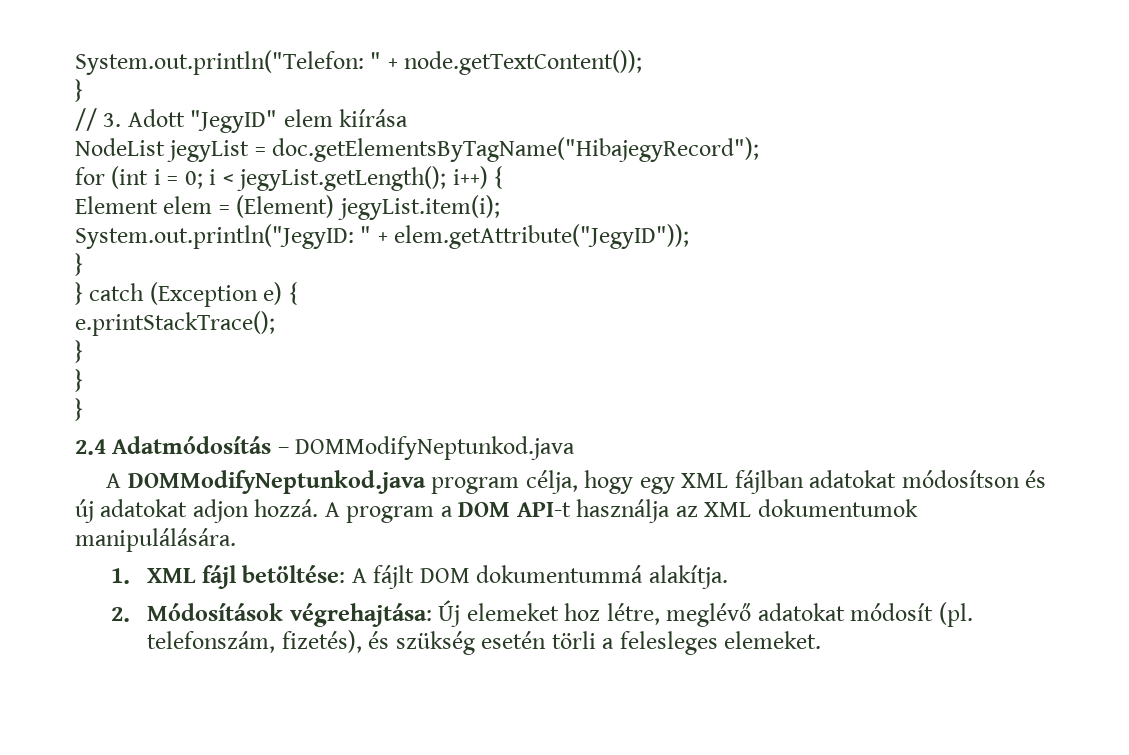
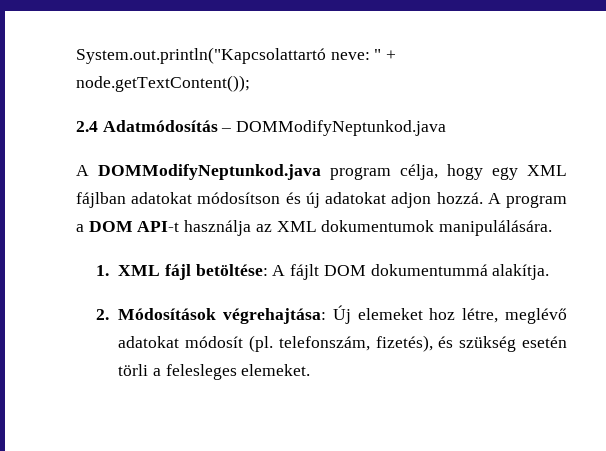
[75,50,364,75] System.out.println("Telefon: -> [76,47,370,64] System.out.println("Kapcsolattartó neve:
[75,79,83,102] [75,108,409,133] [75,137,760,162] [75,166,503,191] [75,195,500,220] [75,224,690,249] [75,253,83,276] [75,282,297,307] [75,311,275,336] [75,340,83,363] [75,369,83,392] [75,398,83,421] // } // // 3. Adott "JegyID" elem kiírása // NodeList jegyList = doc.getElementsByTagName("HibajegyRecord"); // for (int i = 0; i < jegyList.getLength(); i++) { // Element elem = (Element) jegyList.item(i); // System.out.println("JegyID: " + elem.getAttribute("JegyID")); // } // } catch (Exception e) { // e.printStackTrace(); // } // } // } -> (250, 83) none

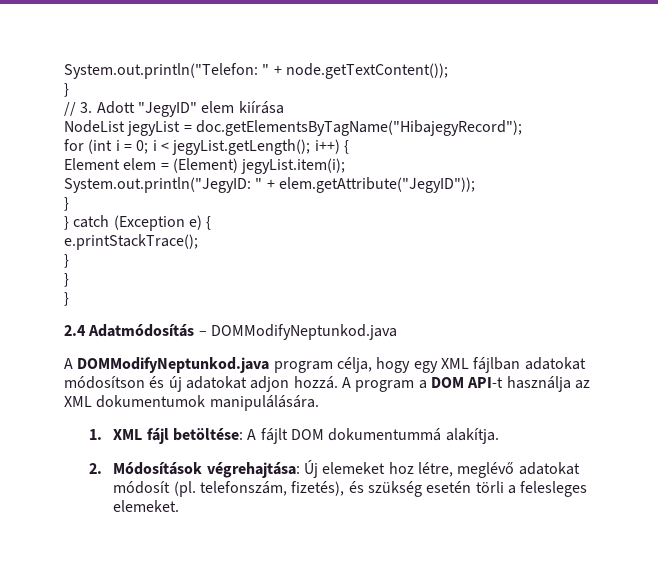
[76,47,370,64] System.out.println("Kapcsolattartó neve: -> [64,63,258,79] System.out.println("Telefon:
(250, 83) none -> [64,83,69,97] [64,101,284,117] [64,120,522,136] [64,139,349,155] [64,158,346,174] [64,177,475,193] [64,197,69,211] [64,215,212,231] [64,234,198,250] [64,254,69,268] [64,273,69,287] [64,292,69,306] // } // // 3. Adott "JegyID" elem kiírása // NodeList jegyList = doc.getElementsByTagName("HibajegyRecord"); // for (int i = 0; i < jegyList.getLength(); i++) { // Element elem = (Element) jegyList.item(i); // System.out.println("JegyID: " + elem.getAttribute("JegyID")); // } // } catch (Exception e) { // e.printStackTrace(); // } // } // }

